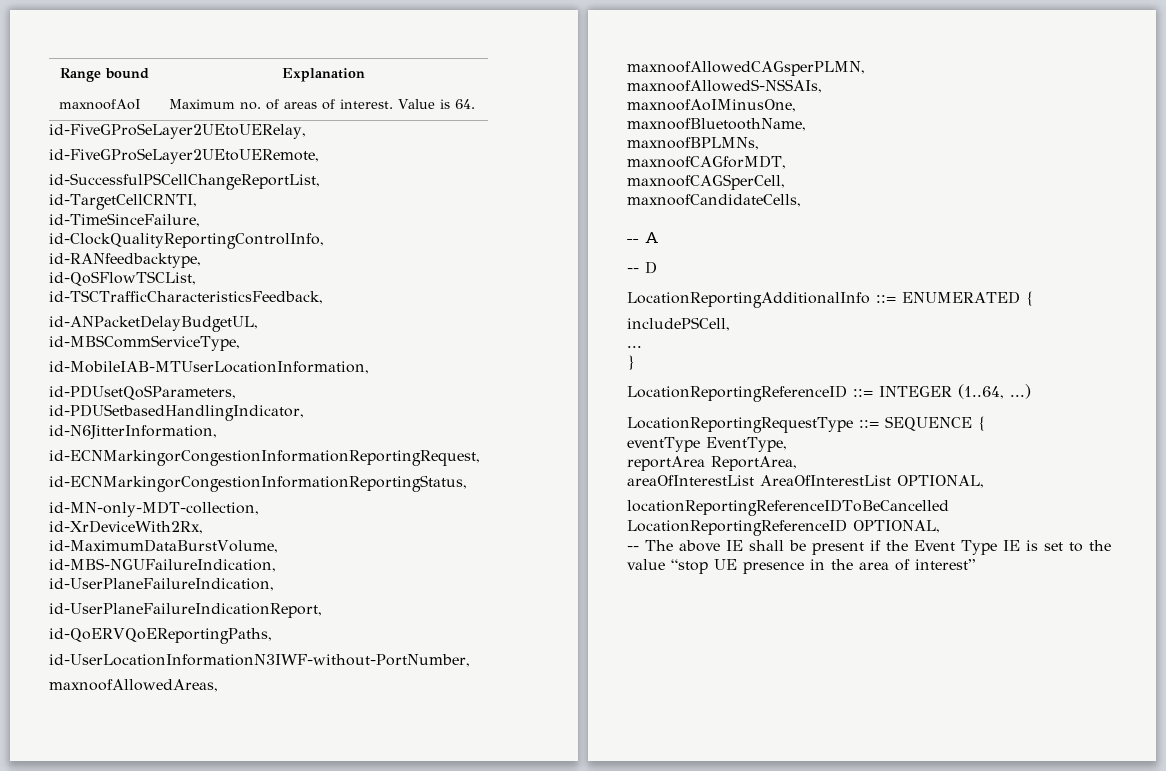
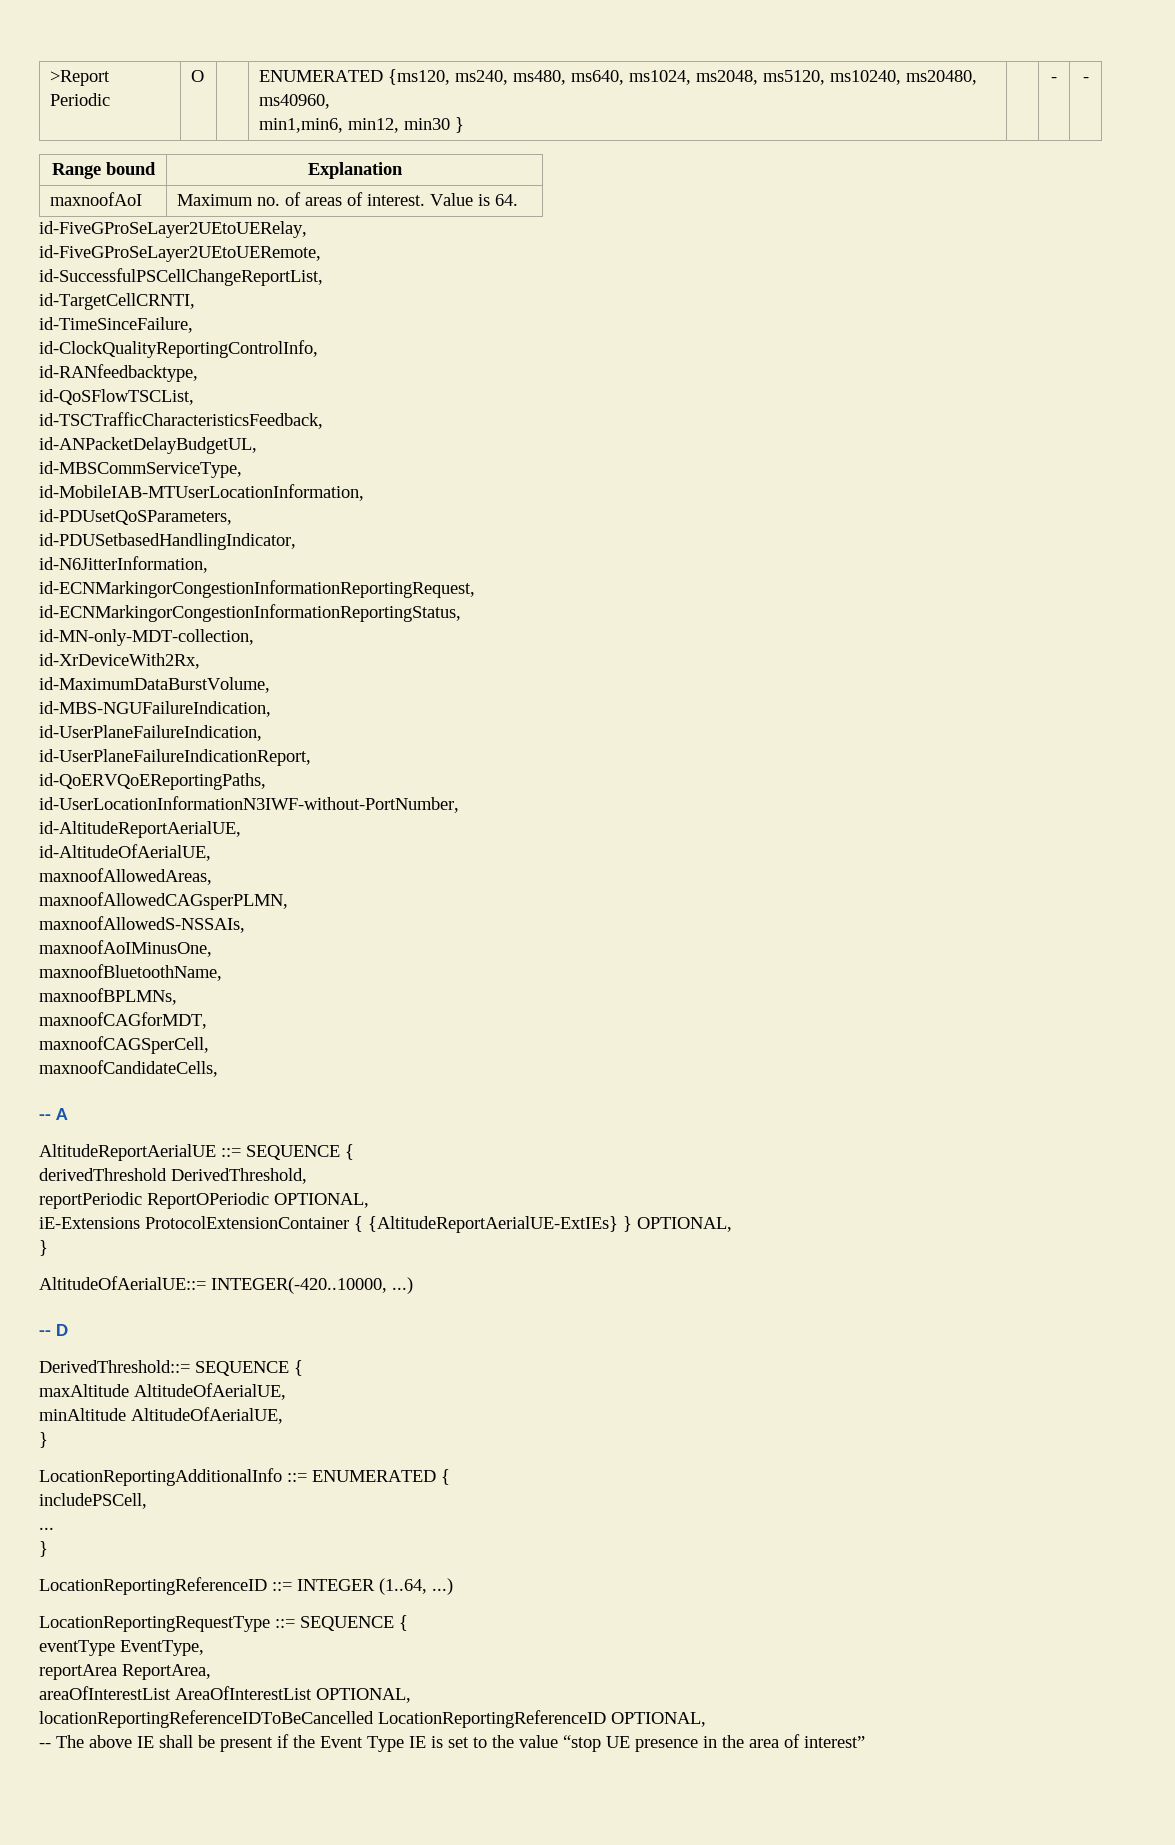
(60, 75) none -> [50,70,111,86] [50,93,111,106] [191,70,205,82] [259,69,978,85] [259,94,331,109] [259,117,465,133] [1051,77,1057,82] [1082,77,1089,82] >Report Periodic | O | | ENUMERATED {ms120, ms240, ms480, ms640, ms1024, ms2048, ms5120, ms10240, ms20480, ms40960, // min1,min6, min12, min30 } | | - | - //
(470, 660) none -> [39,821,241,838] [39,844,211,861] // id-AltitudeReportAerialUE, // id-AltitudeOfAerialUE,
[627,261,657,274] -- D -> [39,1144,354,1161] [39,1168,307,1184] [39,1192,369,1209] [39,1216,732,1233] [39,1240,48,1256] [39,1276,413,1294] [39,1324,68,1336] [39,1360,303,1376] [39,1383,286,1400] [39,1407,283,1424] [39,1432,48,1448] AltitudeReportAerialUE ::= SEQUENCE { // derivedThreshold DerivedThreshold, // reportPeriodic ReportOPeriodic OPTIONAL, // iE-Extensions ProtocolExtensionContainer { {AltitudeReportAerialUE-ExtIEs} } OPTIONAL, // } // AltitudeOfAerialUE::= INTEGER(-420..10000, ...) // -- D // DerivedThreshold::= SEQUENCE { // maxAltitude AltitudeOfAerialUE, // minAltitude AltitudeOfAerialUE, // }

